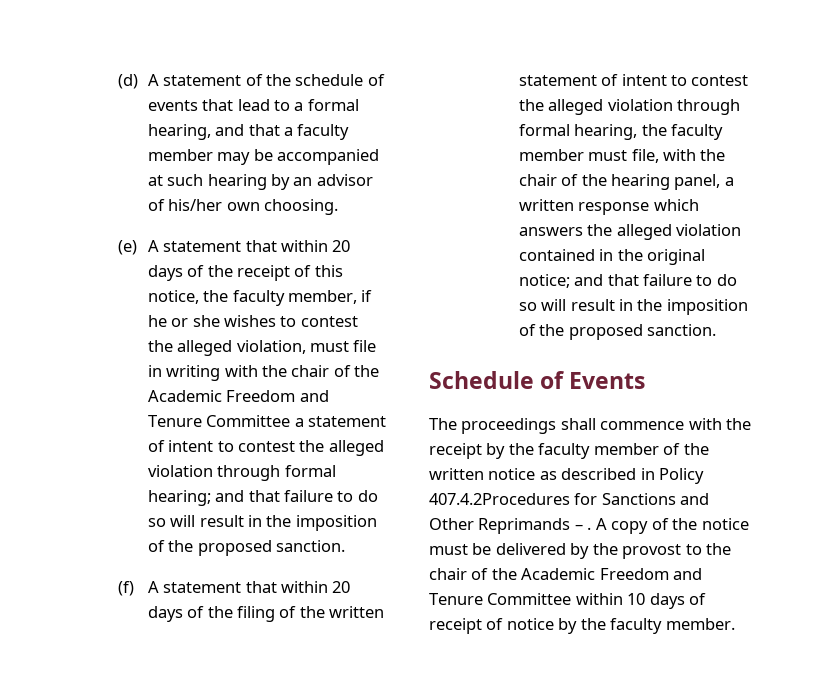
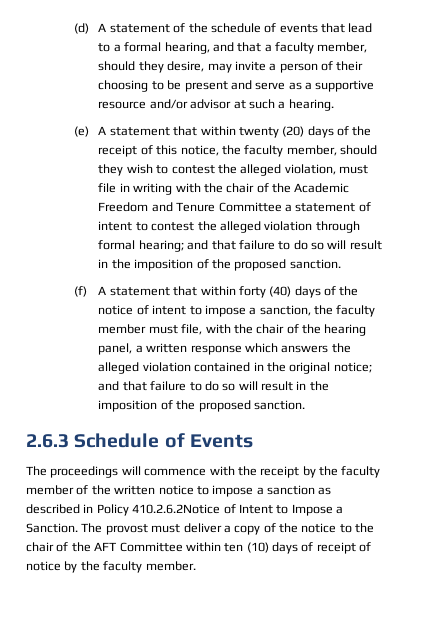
[147,149,379,165] [147,174,373,190] [147,199,338,215] member may be accompanied at such hearing by an advisor of his/her own choosing. -> [317,42,368,53] [98,61,364,73] [98,80,375,92] [98,99,334,111] member, should they desire, may invite a person of their choosing to be present and serve as a supportive resource and/or advisor at such a hearing.
[332,240,351,252] 20 -> [238,126,305,138] twenty (20)
[361,290,373,302] [147,315,276,327] if he or she wishes -> [340,145,378,155] [98,164,153,176] should they wish
[332,581,351,593] [147,606,385,622] [518,74,749,86] [518,99,740,115] [518,124,638,140] 20 days of the filing of the written statement of intent to contest the alleged violation through formal hearing, -> [238,286,359,298] [98,305,311,317] forty (40) days of the notice of intent to impose a sanction,
(716, 330) none -> [26,434,69,448] 2.6.3
[560,418,596,430] shall -> [121,466,141,475] will
[539,468,705,484] [429,493,710,505] [429,518,749,534] [429,543,682,559] as described in Policy 407.4.2Procedures for Sanctions and Other Reprimands – . A copy of the notice must be delivered by the provost -> [196,485,332,497] [26,504,343,516] [26,523,337,535] to impose a sanction as described in Policy 410.2.6.2Notice of Intent to Impose a Sanction. The provost must deliver a copy of the notice
[521,568,703,580] [429,593,646,605] Academic Freedom and Tenure Committee within 10 -> [94,542,269,553] AFT Committee within ten (10)

